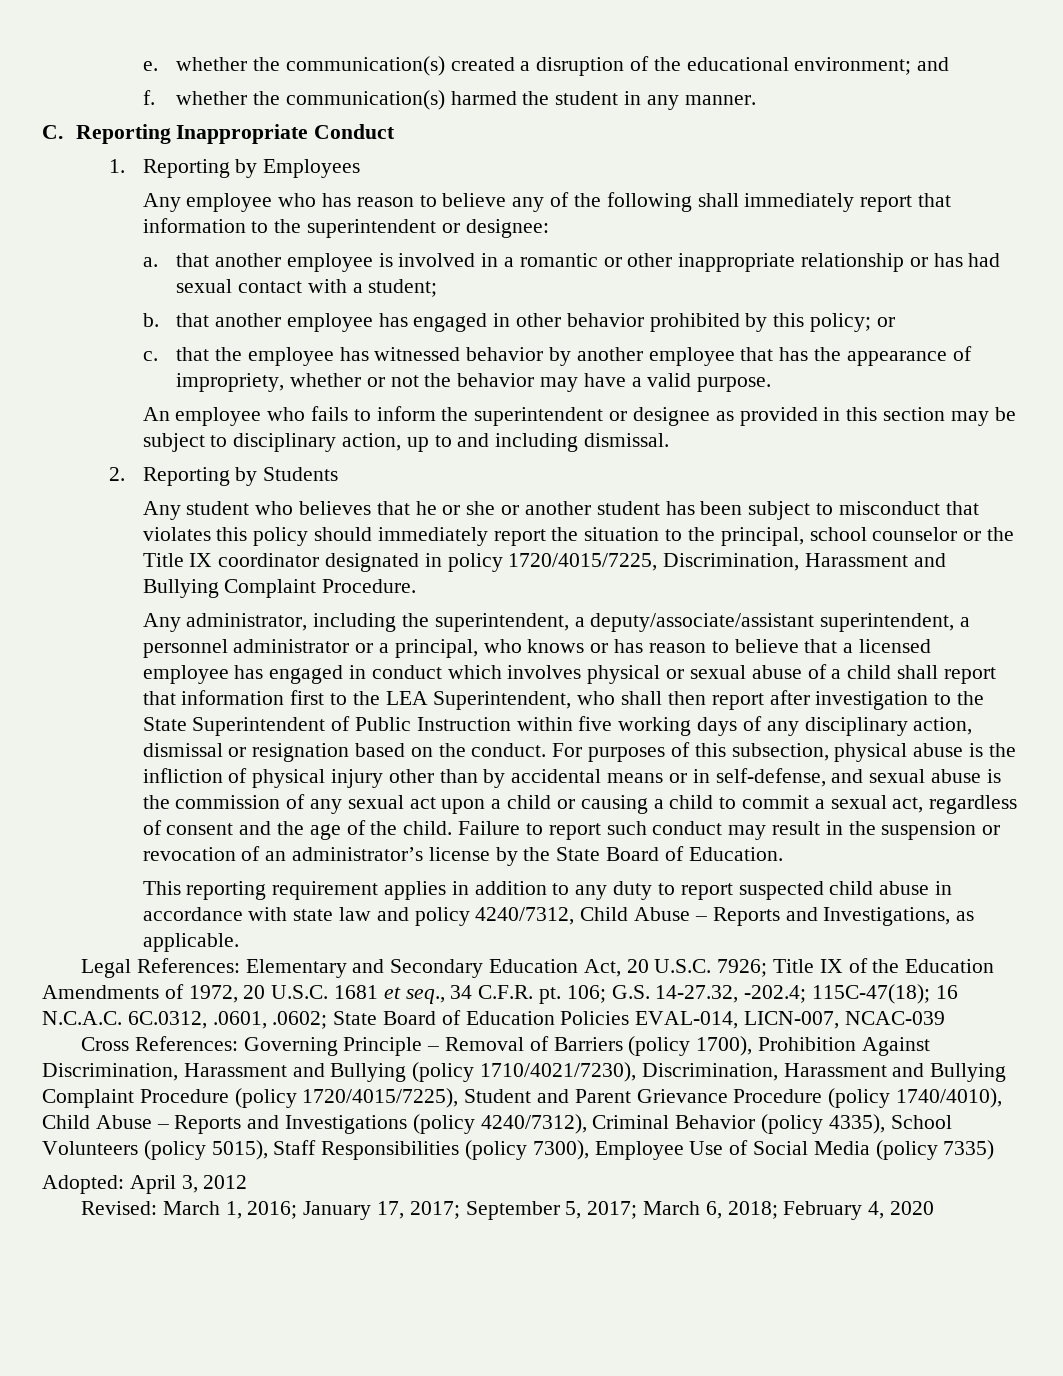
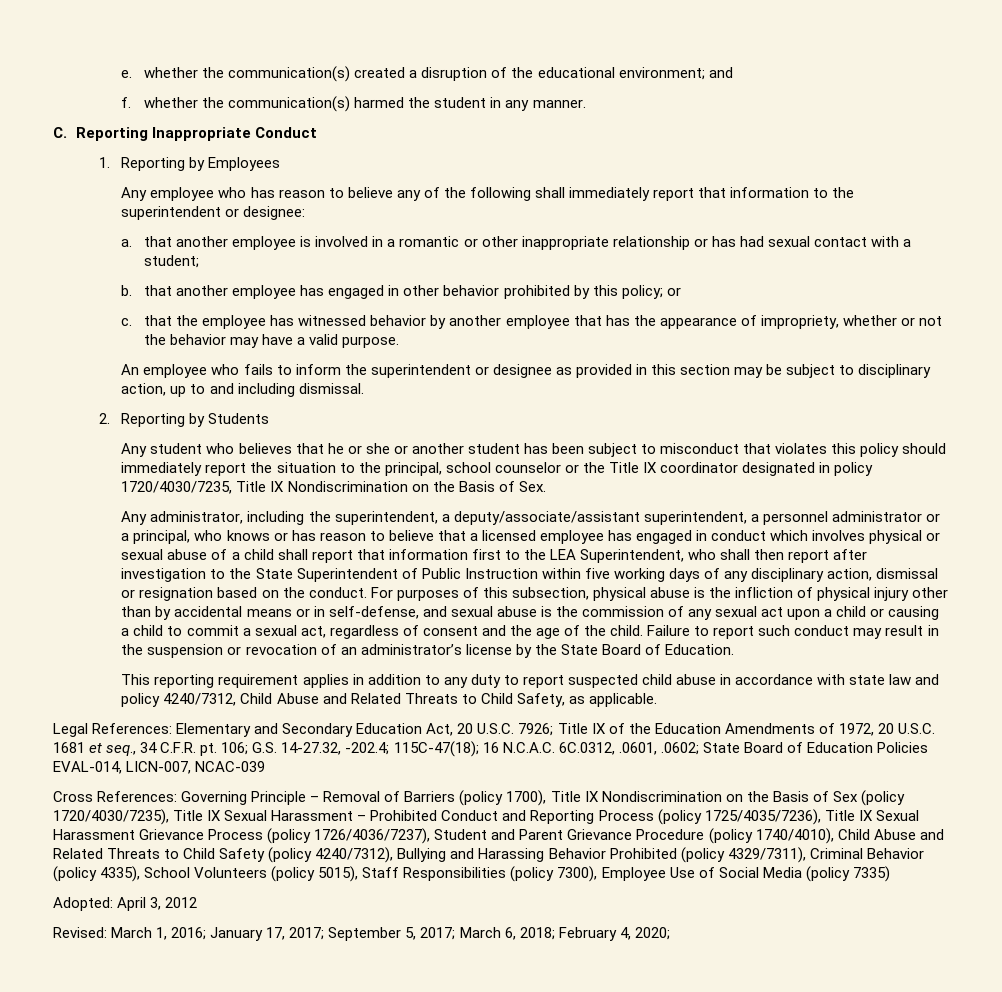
[508,553,946,571] [142,579,417,598] 1720/4015/7225, Discrimination, Harassment and Bullying Complaint Procedure. -> [121,481,546,494] 1720/4030/7235, Title IX Nondiscrimination on the Basis of Sex.
[694,907,951,926] – Reports and Investigations, -> [322,693,565,707] and Related Threats to Child Safety,
[758,1037,930,1056] [42,1062,1007,1082] [42,1088,459,1108] Prohibition Against Discrimination, Harassment and Bullying (policy 1710/4021/7230), Discrimination, Harassment and Bullying Complaint Procedure (policy 1720/4015/7225), -> [550,790,905,806] [53,809,919,825] [53,828,431,844] Title IX Nondiscrimination on the Basis of Sex (policy 1720/4030/7235), Title IX Sexual Harassment – Prohibited Conduct and Reporting Process (policy 1725/4035/7236), Title IX Sexual Harassment Grievance Process (policy 1726/4036/7237),
[156,1114,587,1134] – Reports and Investigations (policy 4240/7312), -> [919,829,944,840] [53,847,806,863] and Related Threats to Child Safety (policy 4240/7312), Bullying and Harassing Behavior Prohibited (policy 4329/7311),
[890,1201,935,1215] 2020 -> [634,927,670,940] 2020;

